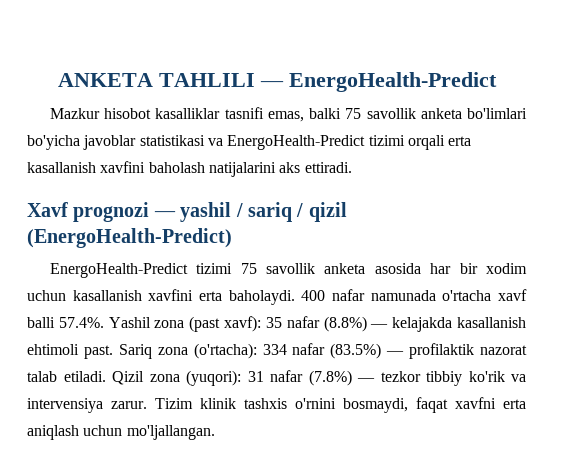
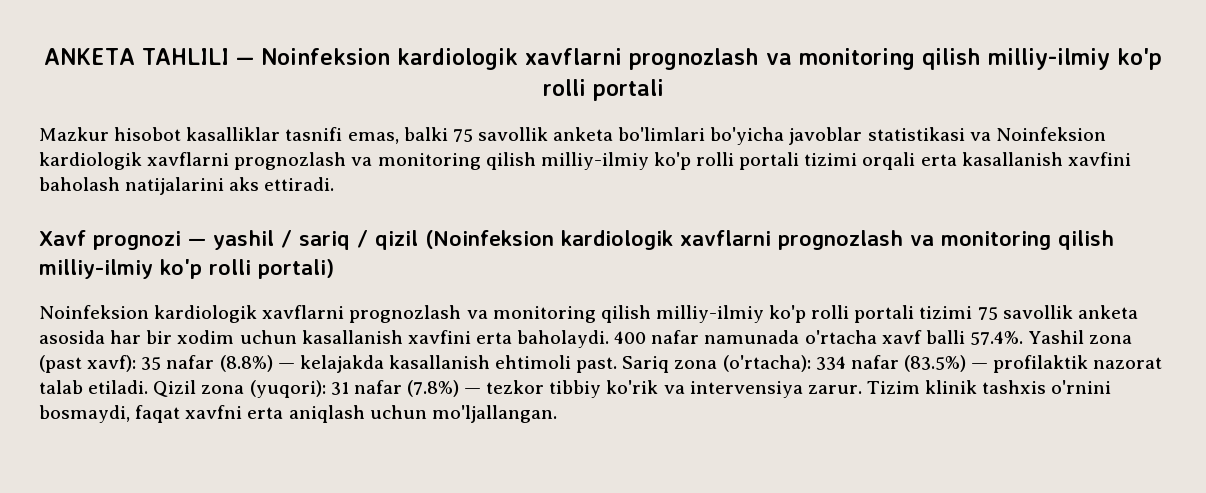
[288,72,497,92] EnergoHealth-Predict -> [261,48,1163,70] [542,79,664,101] Noinfeksion kardiologik xavflarni prognozlash va monitoring qilish milliy-ilmiy ko'p rolli portali
[227,135,366,150] EnergoHealth-Predict -> [995,127,1106,141] [39,152,800,170] Noinfeksion kardiologik xavflarni prognozlash va monitoring qilish milliy-ilmiy ko'p rolli portali
[27,228,232,248] [49,263,188,278] (EnergoHealth-Predict) // EnergoHealth-Predict -> [425,230,1114,250] [39,259,334,279] [39,305,915,323] (Noinfeksion kardiologik xavflarni prognozlash va monitoring qilish milliy-ilmiy ko'p rolli portali) // Noinfeksion kardiologik xavflarni prognozlash va monitoring qilish milliy-ilmiy ko'p rolli portali

